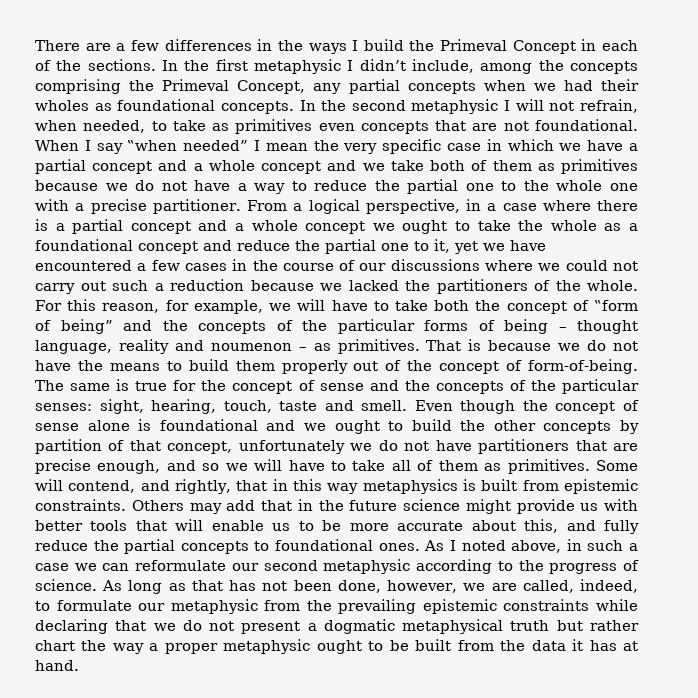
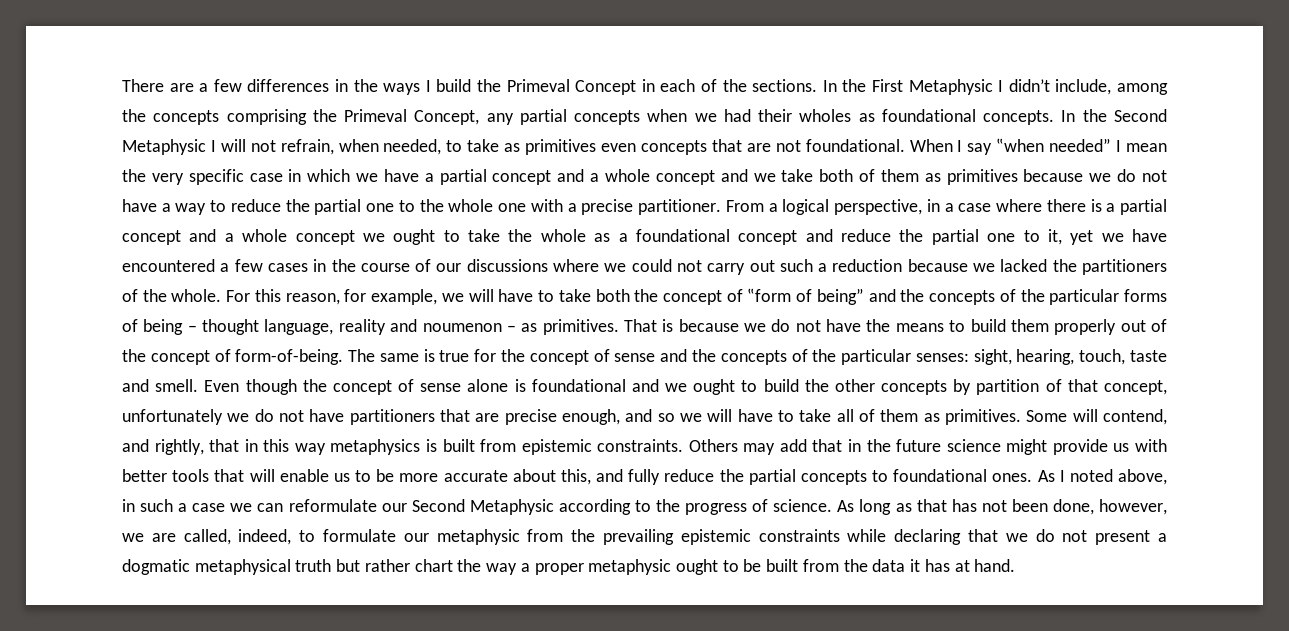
[215,59,341,74] first metaphysic -> [872,79,993,95] First Metaphysic
[351,99,499,114] second metaphysic -> [1114,109,1168,122] [122,139,206,155] Second Metaphysic
[263,559,411,574] second metaphysic -> [411,499,554,515] Second Metaphysic

